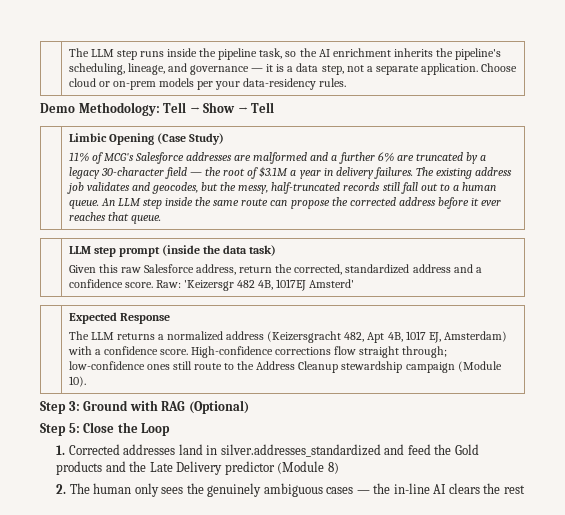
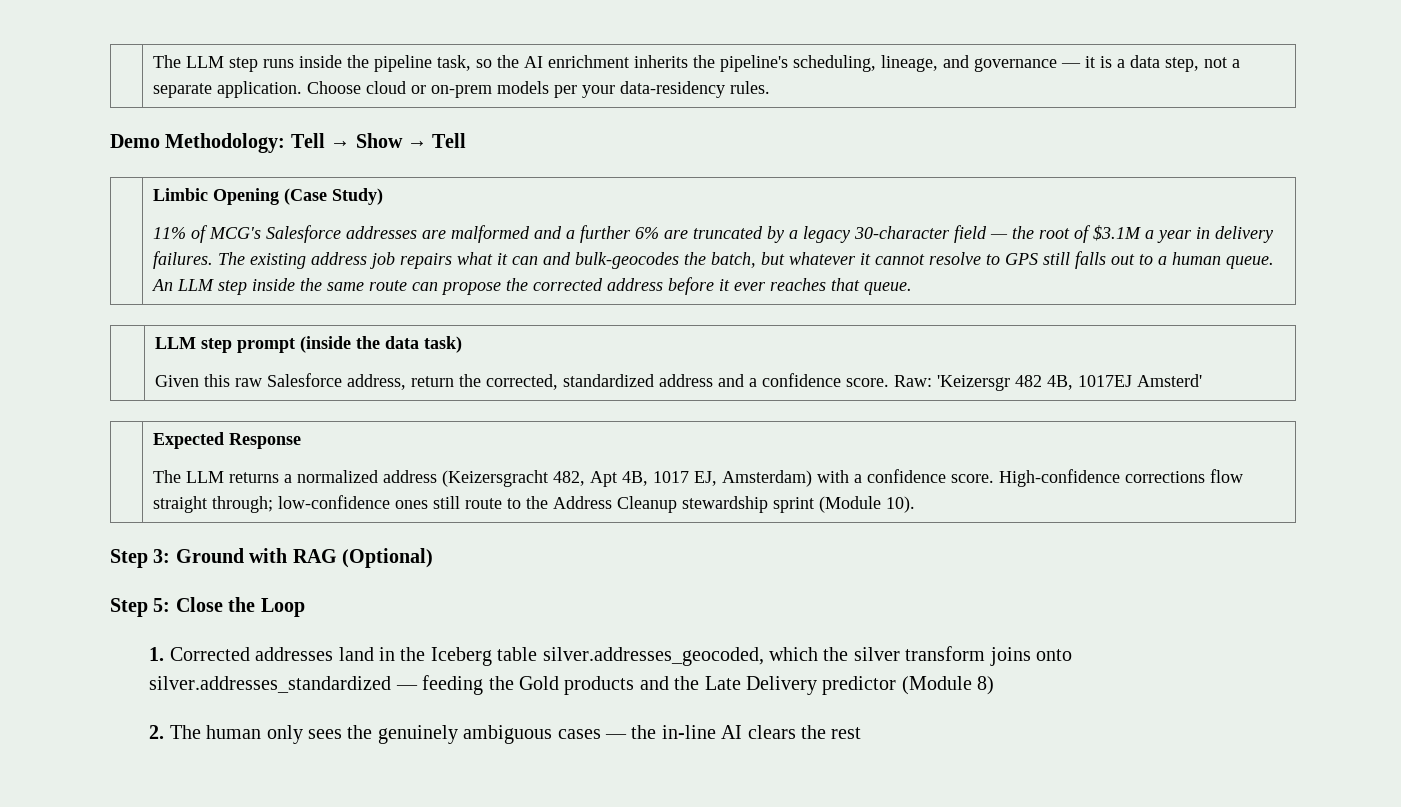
[86,182,418,194] validates and geocodes, but the messy, half-truncated records still fall -> [400,251,1107,269] repairs what it can and bulk-geocodes the batch, but whatever it cannot resolve to GPS still falls
[405,362,455,373] campaign -> [773,497,815,513] sprint
[220,444,431,457] silver.addresses_standardized and feed -> [400,646,1072,666] [149,675,484,695] the Iceberg table silver.addresses_geocoded, which the silver transform joins onto silver.addresses_standardized — feeding

